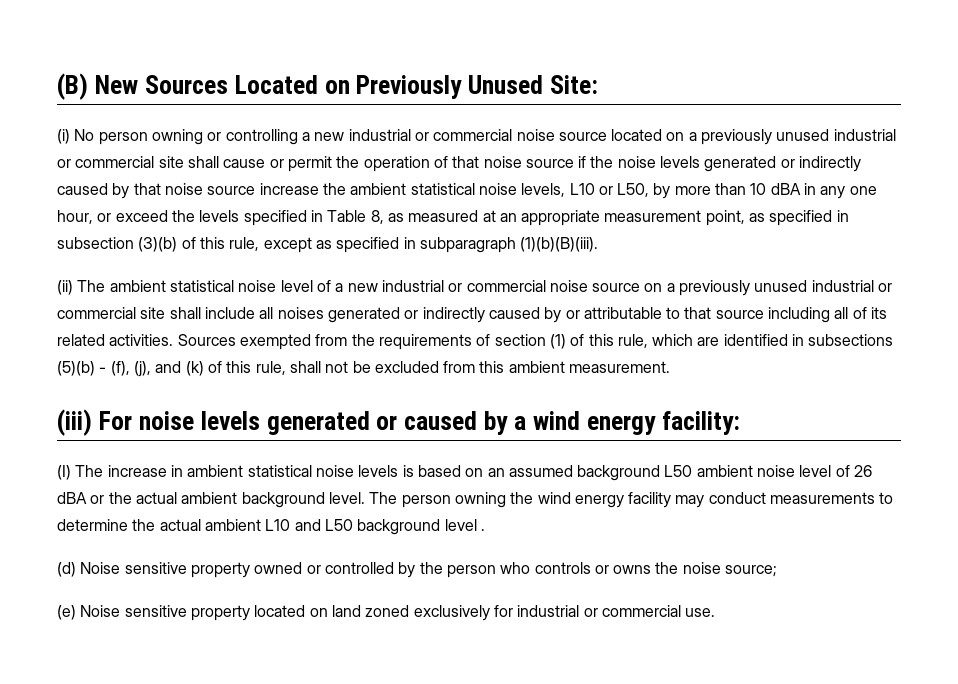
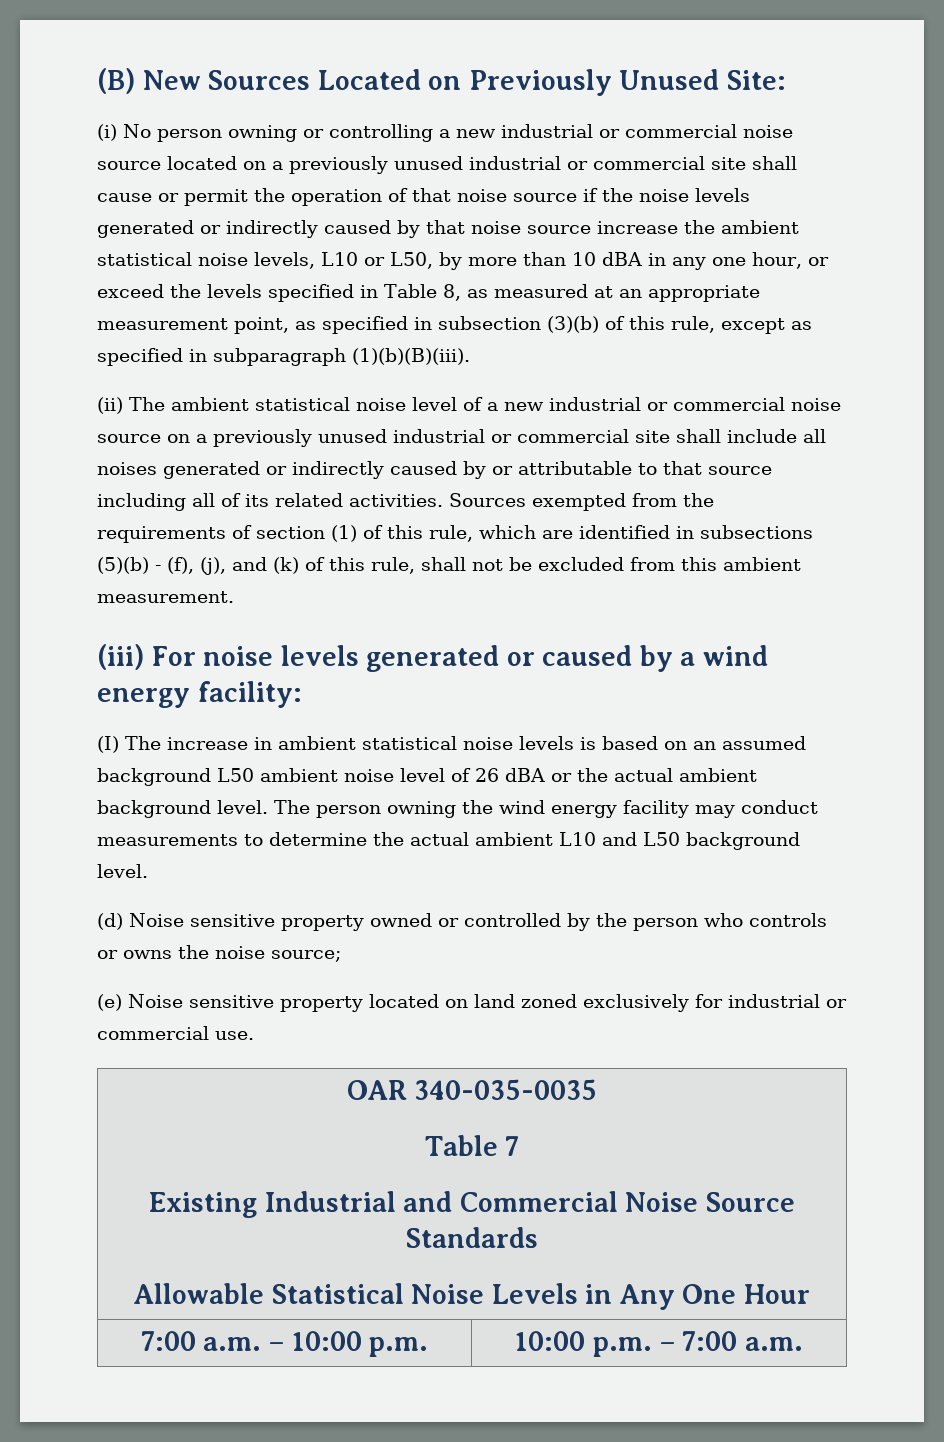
[444,519,485,531] level . -> [97,864,148,878] level.
(716, 612) none -> [346,1079,598,1100] [424,1135,520,1156] [149,1191,795,1218] [406,1227,538,1248] [134,1283,810,1310] [140,1331,429,1357] [515,1331,803,1357] // OAR 340-035-0035 // Table 7 // Existing Industrial and Commercial Noise Source Standards // Allowable Statistical Noise Levels in Any One Hour // 7:00 a.m. – 10:00 p.m. | 10:00 p.m. – 7:00 a.m.

